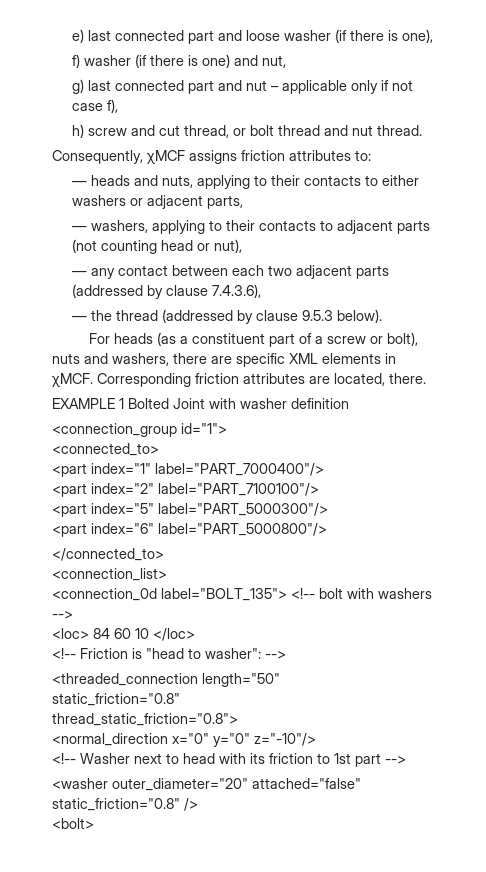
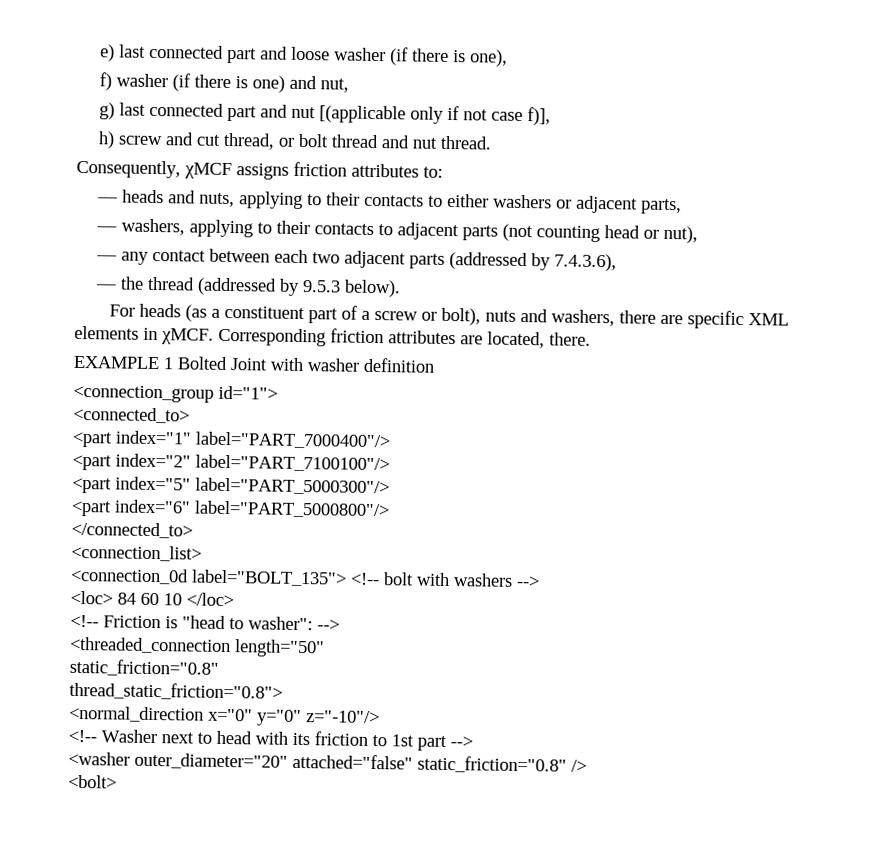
[270,80,347,94] – applicable -> [319,105,407,124] [(applicable
[106,99,118,113] f), -> [527,107,552,126] f)],
[165,285,208,296] clause -> (552, 262) none
[255,310,298,321] clause -> (301, 287) none

